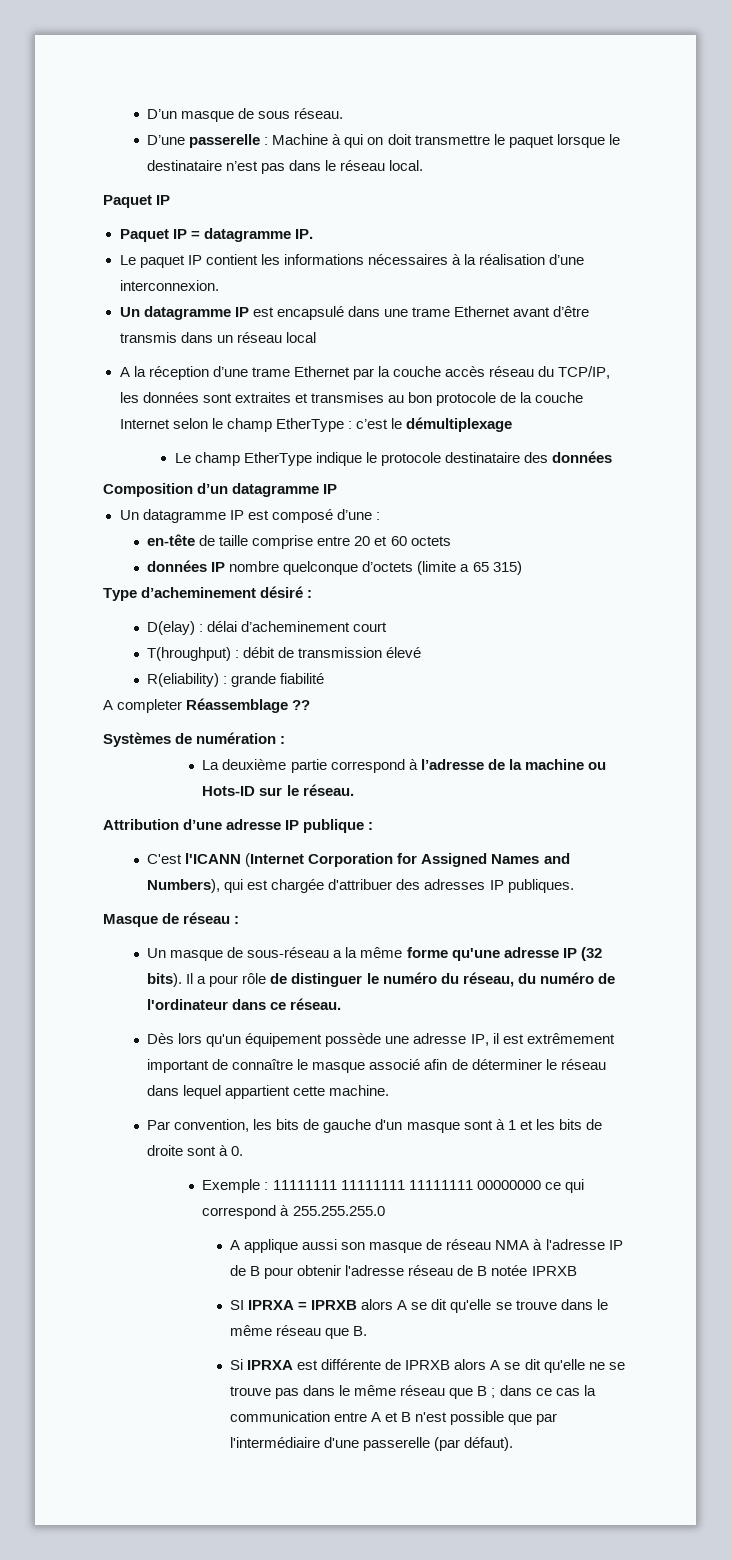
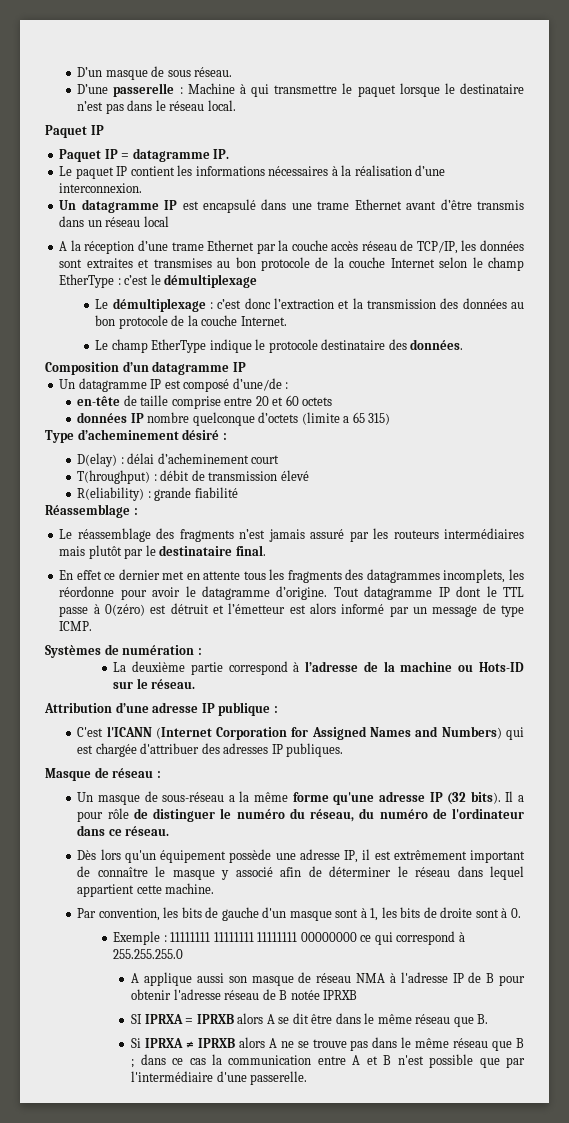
[367,134,412,145] on doit -> (270, 90) none
[538,366,555,377] du -> [400,240,414,251] de
(512, 424) none -> [95,298,524,312] [95,315,287,329] // Le démultiplexage : c’est donc l’extraction et la transmission des données au bon protocole de la couche Internet.
[552,451,613,463] données -> [410,339,464,350] données.
[336,509,372,520] d’une -> [232,378,282,391] d’une/de
[103,698,311,713] A completer Réassemblage ?? -> [45,504,138,518] [59,528,524,542] [59,545,266,559] [59,569,524,583] [59,586,524,600] [59,603,524,617] [59,621,93,631] Réassemblage : // Le réassemblage des fragments n’est jamais assuré par les routeurs intermédiaires mais plutôt par le destinataire final. // En effet ce dernier met en attente tous les fragments des datagrammes incomplets, les réordonne pour avoir le datagramme d’origine. Tout datagramme IP dont le TTL passe à 0(zéro) est détruit et l’émetteur est alors informé par un message de type ICMP.
[147,879,221,893] Numbers), -> [441,726,502,739] Numbers)
(366, 1067) none -> [221,870,230,880] y
[507,1120,533,1130] 1 et -> [370,908,379,921] 1,
[450,1299,557,1313] qu'elle se trouve -> [311,1014,333,1024] être
[297,1359,585,1373] est différente de IPRXB alors A se dit qu'elle -> [186,1037,277,1048] ≠ IPRXB alors A
[363,1437,514,1451] passerelle (par défaut). -> [250,1071,308,1085] passerelle.

